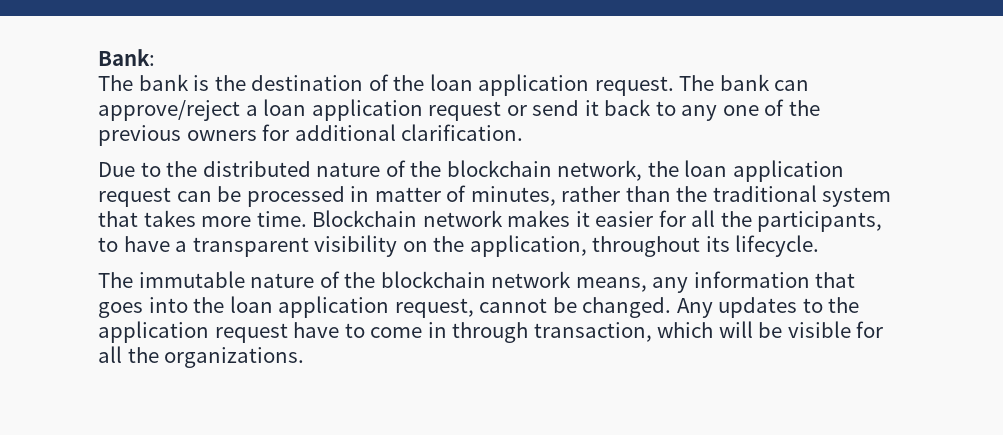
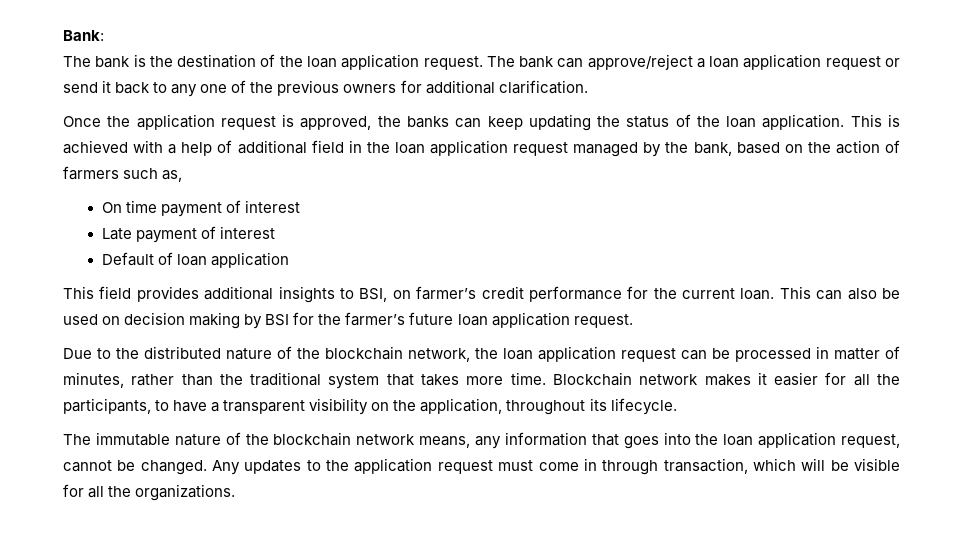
(524, 132) none -> [63,114,901,131] [63,140,901,157] [63,166,183,182] [101,200,300,217] [101,226,275,243] [101,252,289,268] [63,286,901,303] [63,312,633,329] // Once the application request is approved, the banks can keep updating the status of the loan application. This is achieved with a help of additional field in the loan application request managed by the bank, based on the action of farmers such as, // On time payment of interest // Late payment of interest // Default of loan application // This field provides additional insights to BSI, on farmer’s credit performance for the current loan. This can also be used on decision making by BSI for the farmer’s future loan application request.
[293,322,365,338] have to -> [498,460,534,471] must

